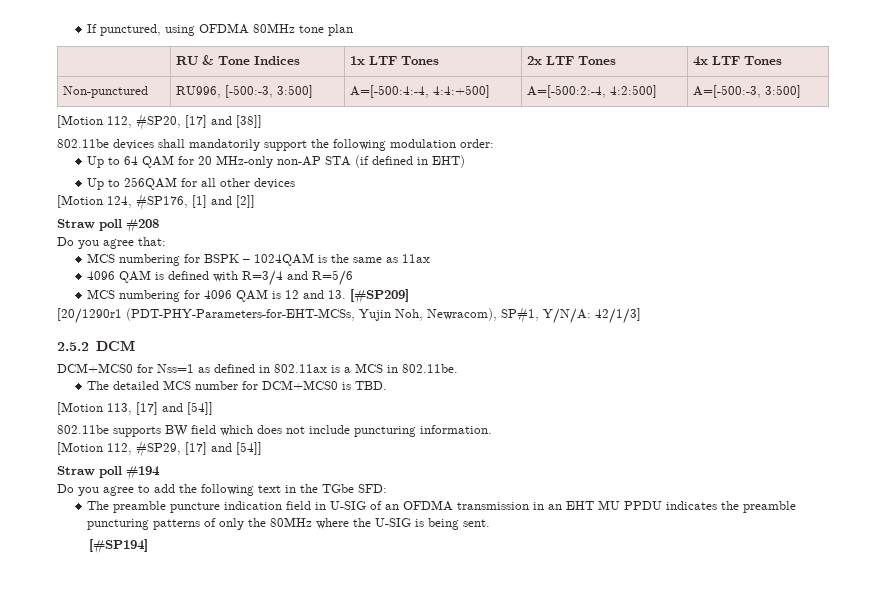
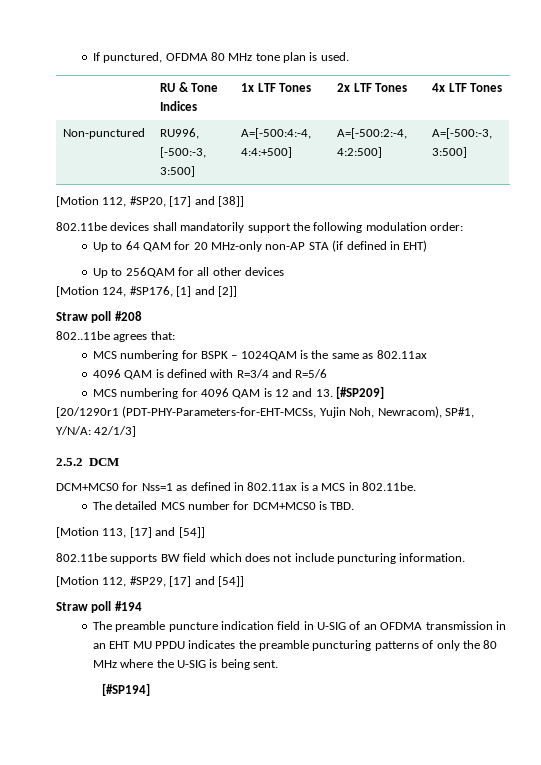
[165,23,296,36] using OFDMA 80MHz -> [165,52,253,61] OFDMA 80 MHz
(354, 30) none -> [309,52,349,61] is used.
[57,237,134,249] Do you agree -> [56,331,148,342] 802..11be agrees
[402,254,431,263] 11ax -> [376,350,427,359] 802.11ax
[57,484,387,496] // Do you agree to add the following text in the TGbe SFD: -> (142, 606) none
[270,517,313,527] 80MHz -> [483,640,498,649] [92,660,117,668] 80 MHz

